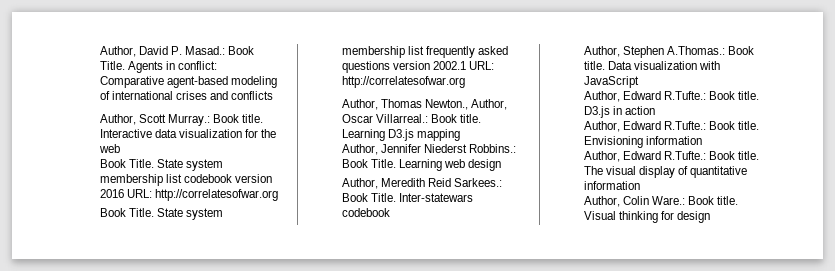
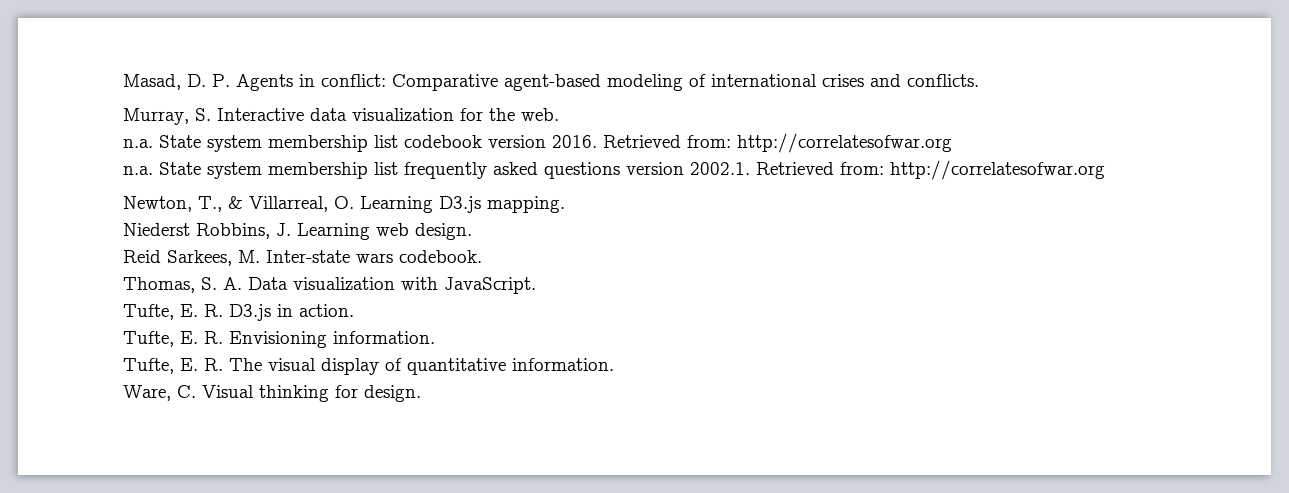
[99,46,255,57] [99,61,125,70] Author, David P. Masad.: Book Title. -> [123,74,231,90] Masad, D. P.
[231,91,274,100] [99,114,264,126] conflicts // Author, Scott Murray.: Book title. -> [907,74,980,87] [123,108,212,125] conflicts. // Murray, S.
[98,144,120,153] [99,159,154,168] web // Book Title. -> [521,108,560,121] [123,139,154,148] web. // n.a.
[99,189,279,201] [99,208,154,217] 2016 URL: http://correlatesofwar.org // Book Title. -> [552,133,953,153] [123,166,154,175] 2016. Retrieved from: http://correlatesofwar.org // n.a.
[433,61,495,70] [341,76,465,88] [341,99,508,110] [341,114,482,123] [341,129,461,141] [341,144,517,155] [341,159,502,171] [341,178,503,189] [341,193,474,202] [341,208,390,217] [583,46,755,58] [583,61,721,70] [583,76,639,88] [583,91,760,102] [583,106,656,118] [583,121,760,132] [583,136,702,148] [583,151,760,162] 2002.1 URL: http://correlatesofwar.org // Author, Thomas Newton., Author, Oscar Villarreal.: Book title. Learning D3.js mapping // Author, Jennifer Niederst Robbins.: Book Title. Learning web design // Author, Meredith Reid Sarkees.: Book Title. Inter-statewars codebook // Author, Stephen A.Thomas.: Book title. Data visualization with JavaScript // Author, Edward R.Tufte.: Book title. D3.js in action // Author, Edward R.Tufte.: Book title. Envisioning information // Author, Edward R.Tufte.: Book title. -> [690,160,1106,180] [123,196,566,213] [123,223,473,240] [123,250,483,266] [123,277,537,294] [123,304,355,321] [123,331,436,348] [123,358,224,374] 2002.1. Retrieved from: http://correlatesofwar.org // Newton, T., & Villarreal, O. Learning D3.js mapping. // Niederst Robbins, J. Learning web design. // Reid Sarkees, M. Inter-state wars codebook. // Thomas, S. A. Data visualization with JavaScript. // Tufte, E. R. D3.js in action. // Tufte, E. R. Envisioning information. // Tufte, E. R.
[583,181,640,190] [583,196,739,207] information // Author, Colin Ware.: Book title. -> [512,358,615,371] [123,385,197,401] information. // Ware, C.
[677,211,711,223] design -> [364,385,422,402] design.

